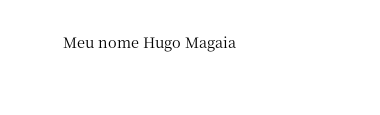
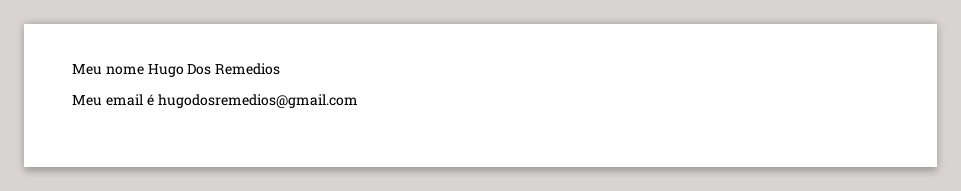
[185,36,236,52] Magaia -> [187,63,281,75] [72,94,359,109] Dos Remedios // Meu email é hugodosremedios@gmail.com

